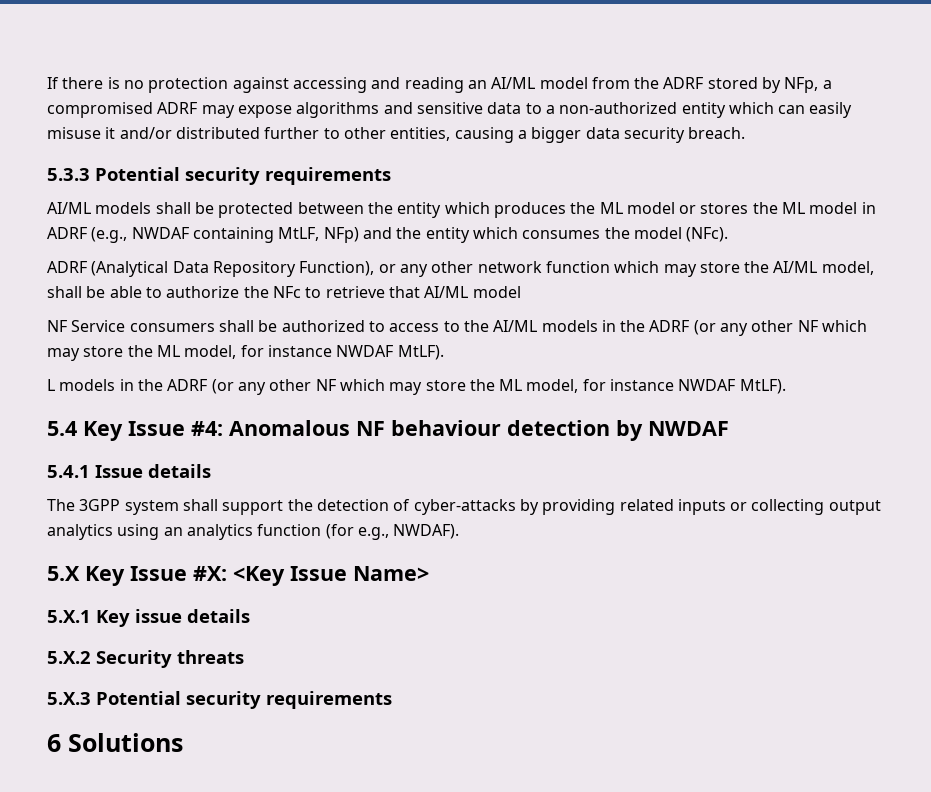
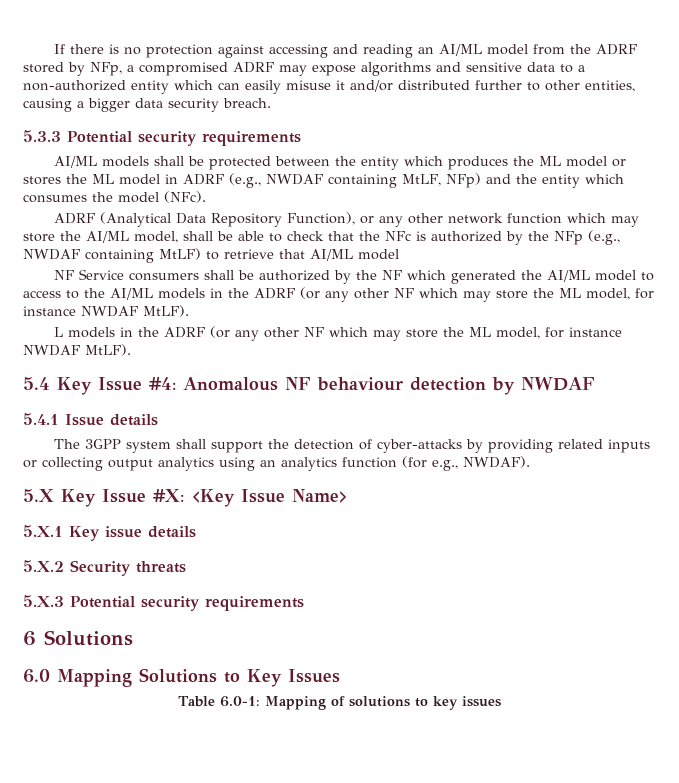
[166,286,301,298] authorize the NFc -> [287,230,620,245] [23,248,201,263] check that the NFc is authorized by the NFp (e.g., NWDAF containing MtLF)
(365, 326) none -> [333,270,636,284] by the NF which generated the AI/ML model
(183, 742) none -> [23,668,340,687] [178,696,501,710] // 6.0 Mapping Solutions to Key Issues // Table 6.0-1: Mapping of solutions to key issues

